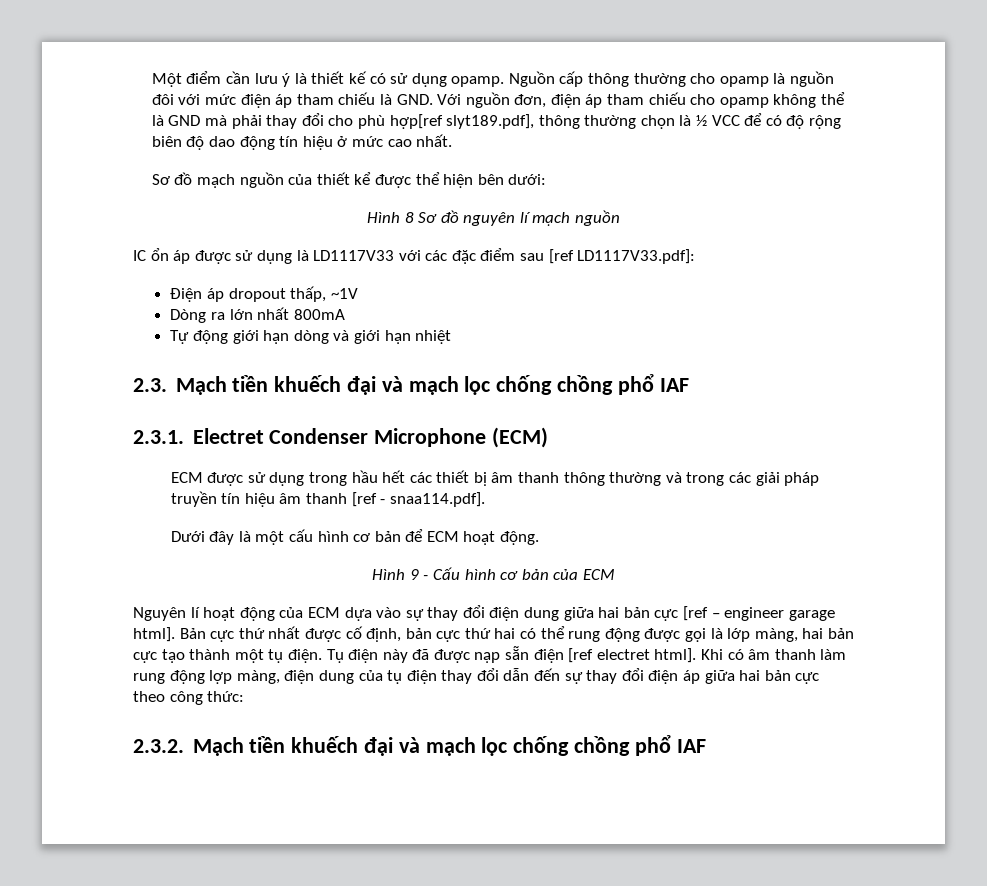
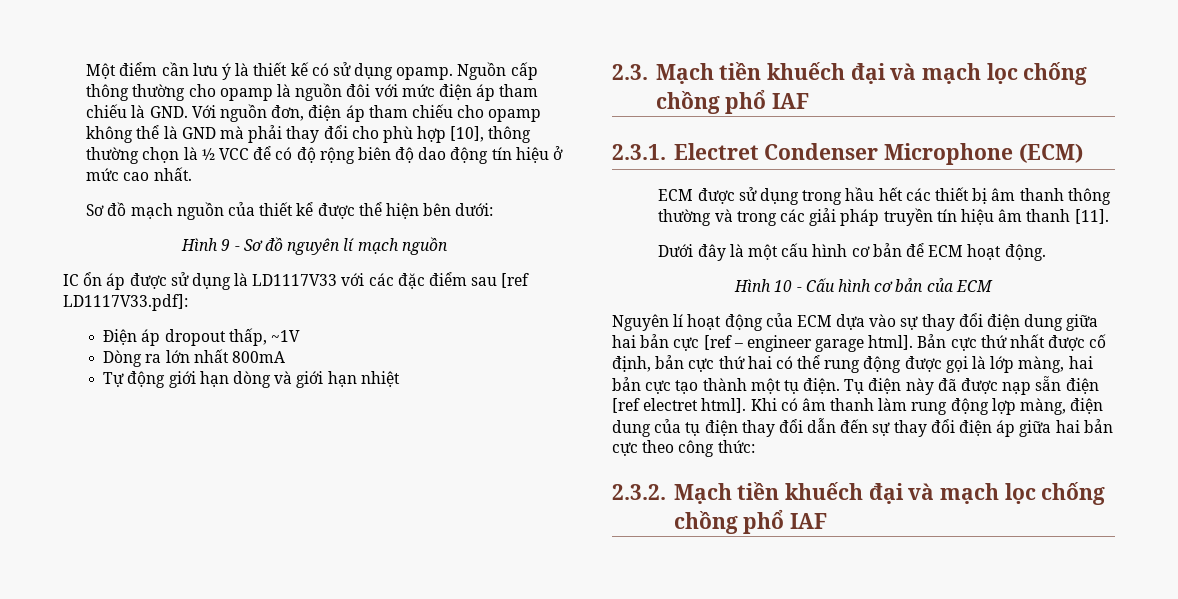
[389,114,535,129] hợp[ref slyt189.pdf], -> [417,126,485,143] hợp [10],
[404,212,414,223] 8 -> [221,239,240,251] 9 -
[351,492,485,507] [ref - snaa114.pdf]. -> [1074,209,1109,224] [11].
[409,569,419,580] 9 -> [774,280,793,292] 10

